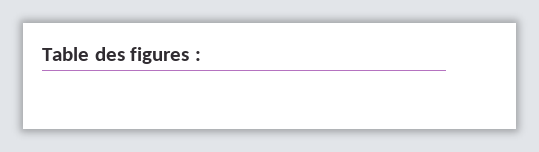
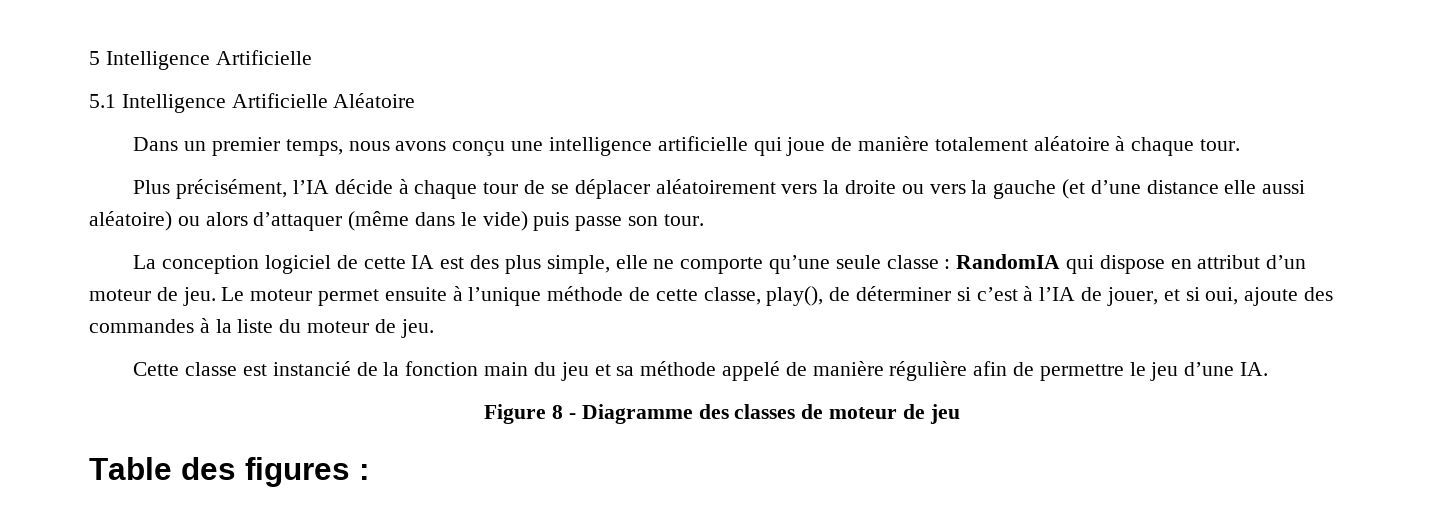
(42, 54) none -> [89,50,312,70] [89,93,416,113] [133,136,1240,156] [133,179,1306,199] [89,211,704,231] [133,254,1307,274] [89,286,1333,306] [89,318,434,338] [133,361,1268,381] [484,404,960,424] 5 Intelligence Artificielle // 5.1 Intelligence Artificielle Aléatoire // Dans un premier temps, nous avons conçu une intelligence artificielle qui joue de manière totalement aléatoire à chaque tour. // Plus précisément, l’IA décide à chaque tour de se déplacer aléatoirement vers la droite ou vers la gauche (et d’une distance elle aussi aléatoire) ou alors d’attaquer (même dans le vide) puis passe son tour. // La conception logiciel de cette IA est des plus simple, elle ne comporte qu’une seule classe : RandomIA qui dispose en attribut d’un moteur de jeu. Le moteur permet ensuite à l’unique méthode de cette classe, play(), de déterminer si c’est à l’IA de jouer, et si oui, ajoute des commandes à la liste du moteur de jeu. // Cette classe est instancié de la fonction main du jeu et sa méthode appelé de manière régulière afin de permettre le jeu d’une IA. // Figure 8 - Diagramme des classes de moteur de jeu //

